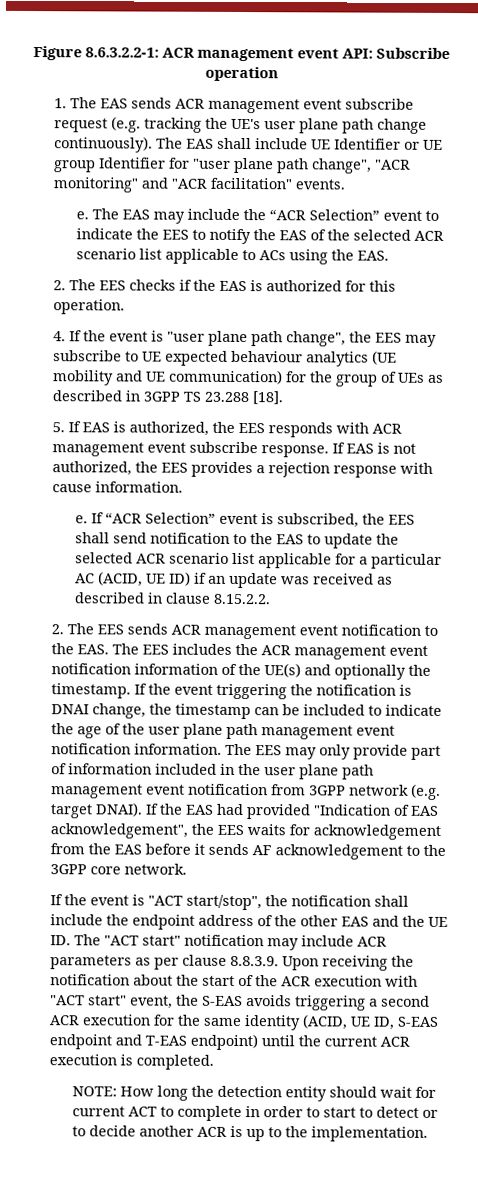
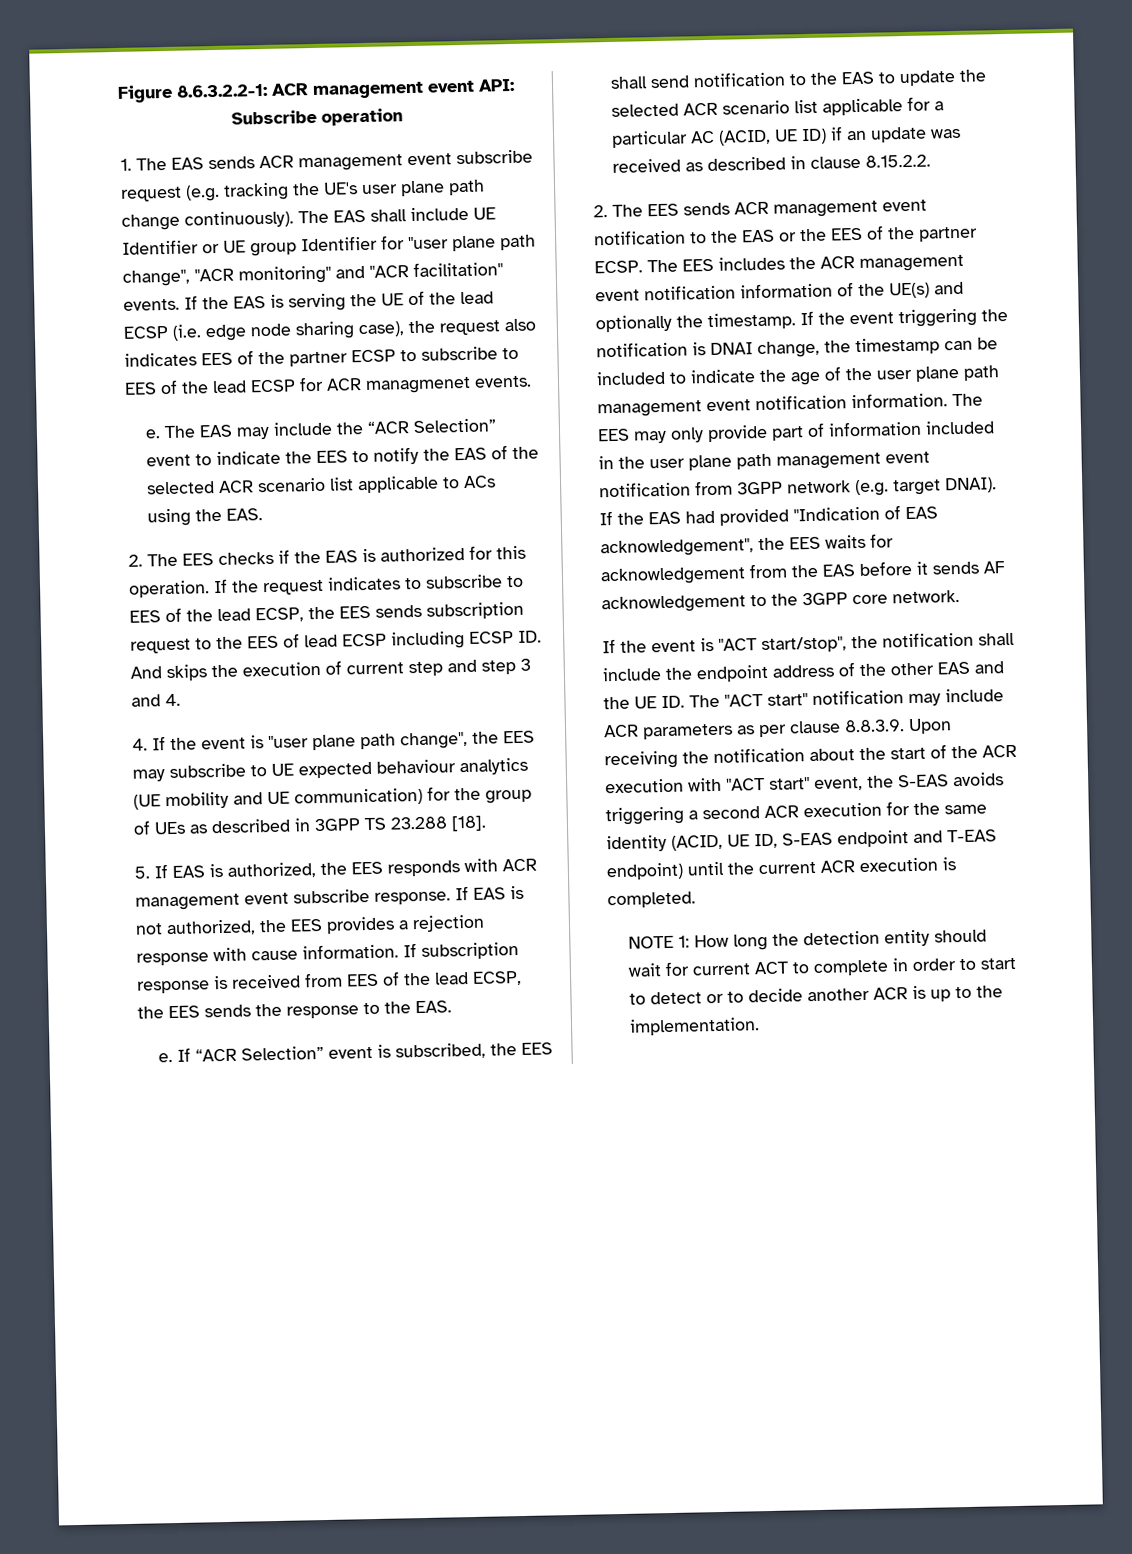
(345, 184) none -> [183,290,494,312] [122,318,536,342] [123,346,519,367] [123,375,532,395] If the EAS is serving the UE of the lead ECSP (i.e. edge node sharing case), the request also indicates EES of the partner ECSP to subscribe to EES of the lead ECSP for ACR managmenet events.
(125, 307) none -> [212,574,524,596] [128,601,524,623] [129,630,542,654] [129,658,531,682] [130,693,181,707] If the request indicates to subscribe to EES of the lead ECSP, the EES sends subscription request to the EES of lead ECSP including ECSP ID. And skips the execution of current step and step 3 and 4.
(183, 487) none -> [402,941,519,960] [136,970,522,994] [136,1000,452,1019] If subscription response is received from EES of the lead ECSP, the EES sends the response to the EAS.
[76,644,109,655] EAS. -> [740,225,978,243] [593,260,643,274] EAS or the EES of the partner ECSP.
[71,1086,117,1097] NOTE: -> [627,935,690,949] NOTE 1:

